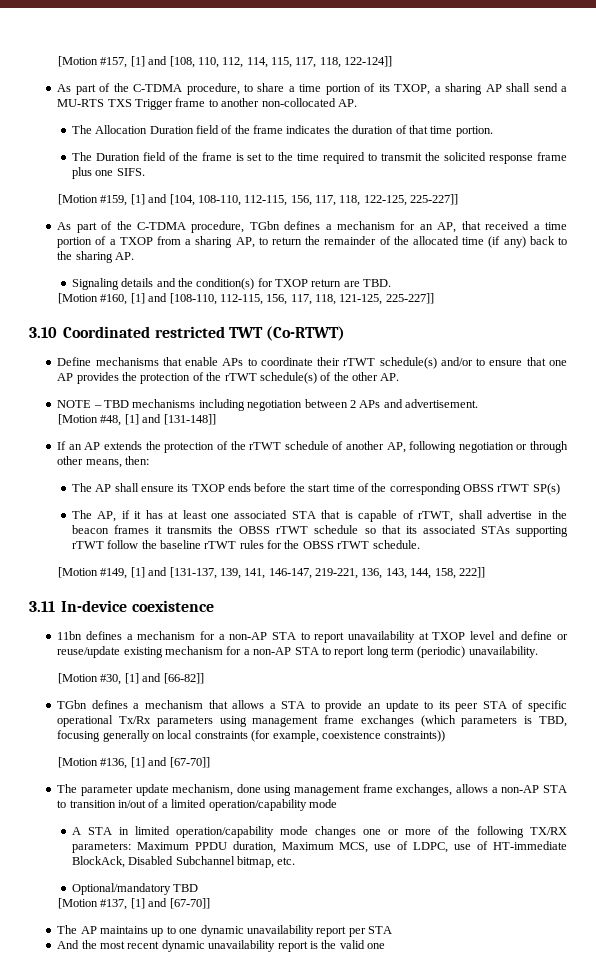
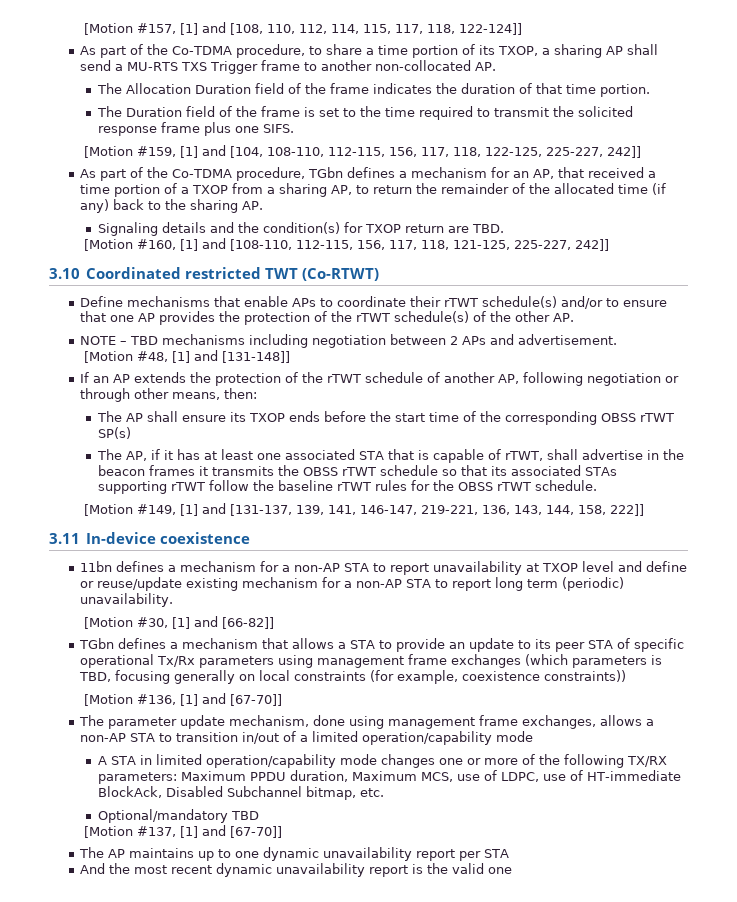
[133,84,183,92] C-TDMA -> [172,46,233,55] Co-TDMA
[410,194,459,205] [57,221,186,233] 225-227]] // As part of the C-TDMA -> [545,146,641,158] [80,167,233,181] 225-227, 242]] // As part of the Co-TDMA
[385,293,434,304] 225-227]] -> [513,239,609,251] 225-227, 242]]

